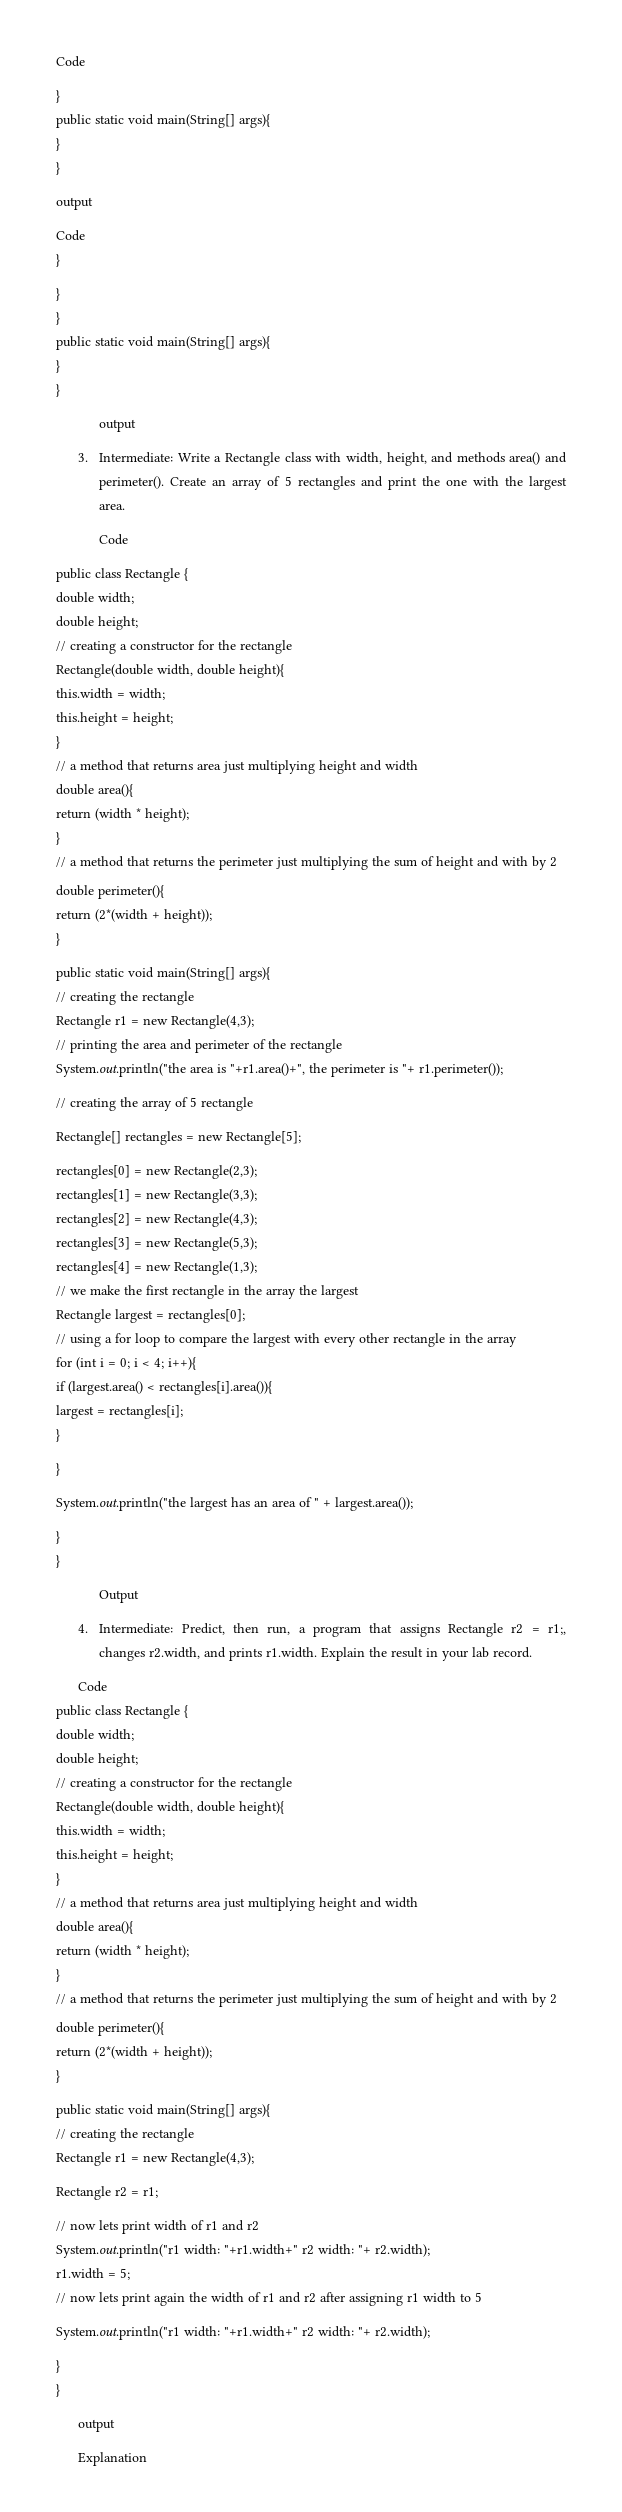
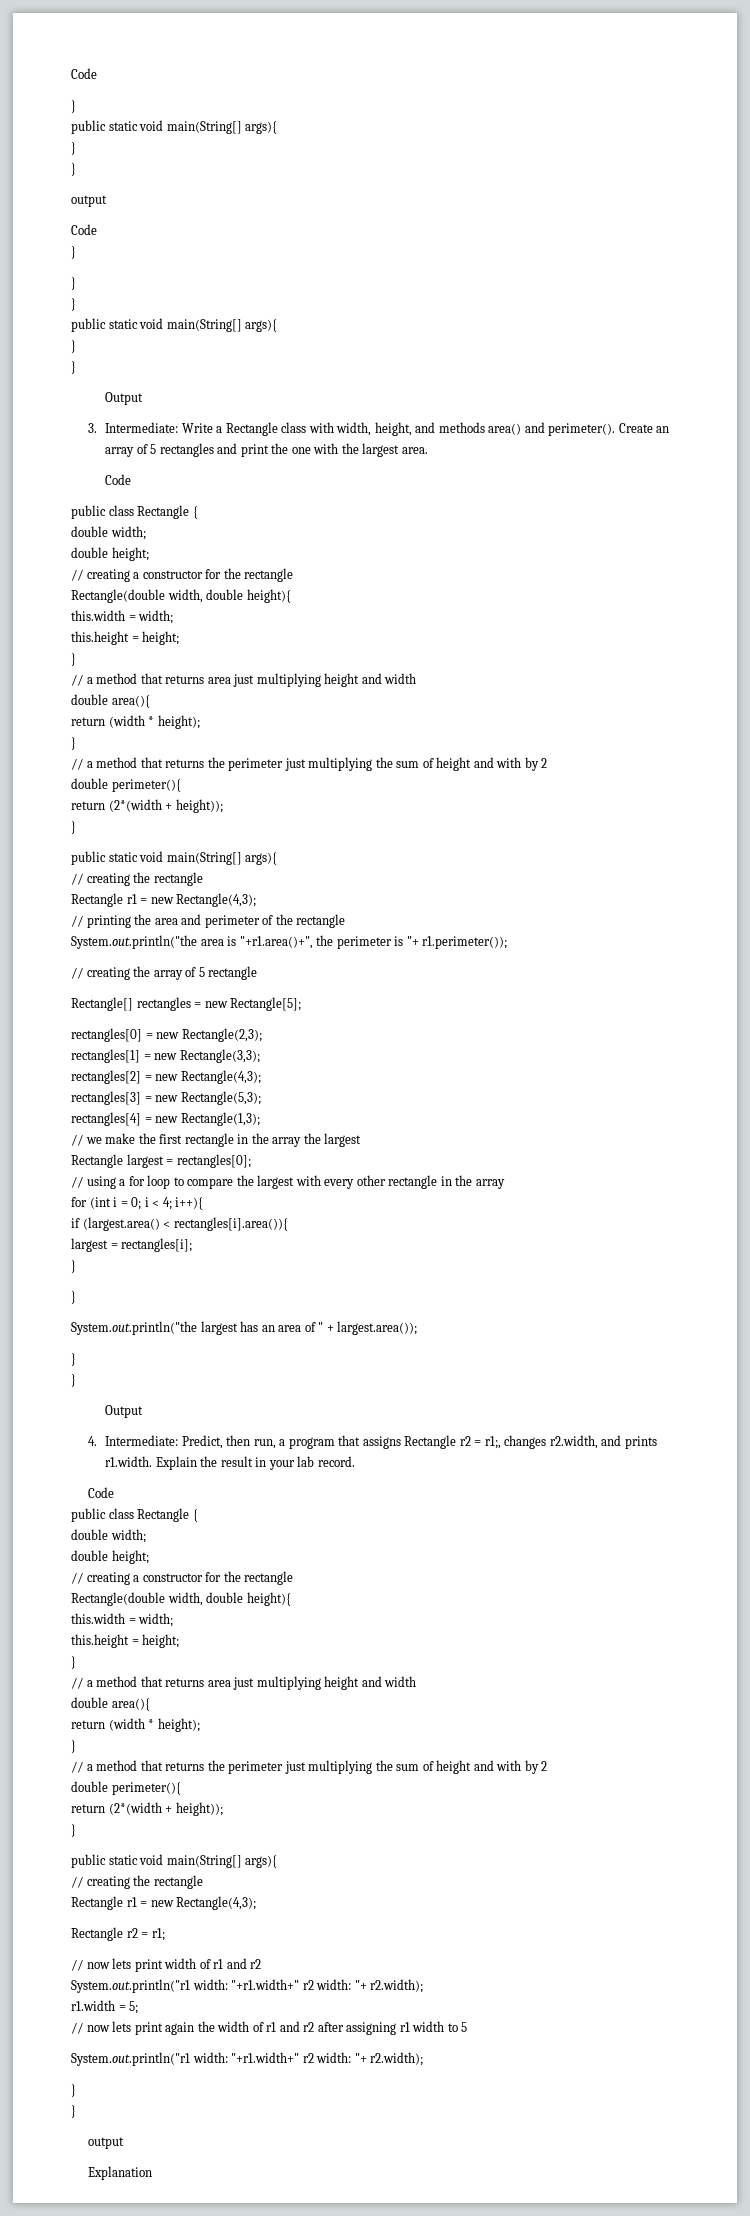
[99,419,137,432] output -> [105,392,144,405] Output

